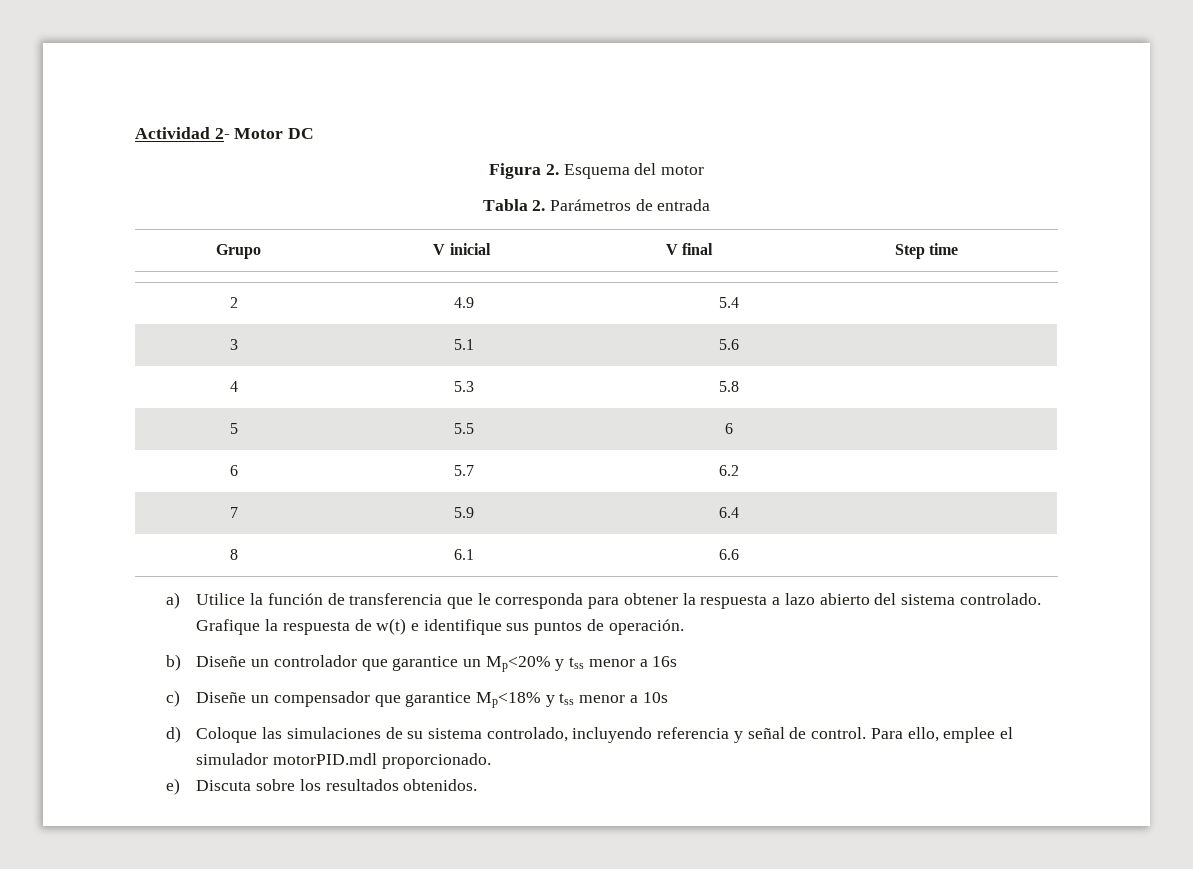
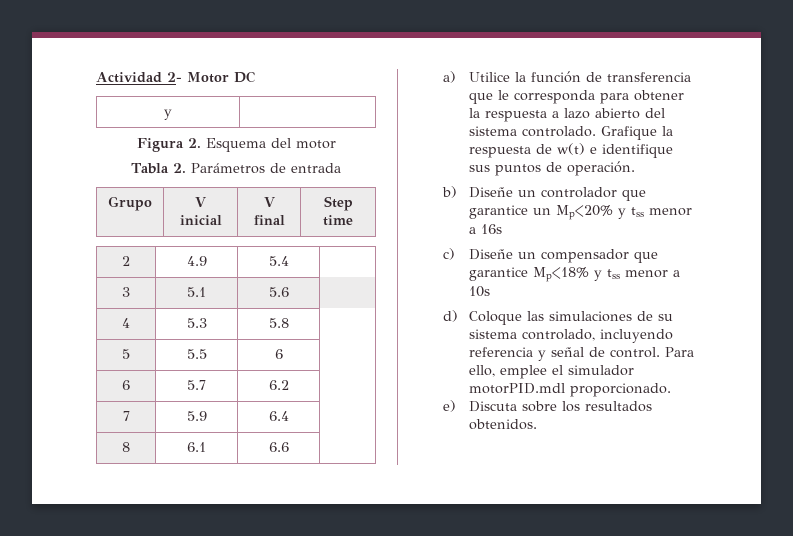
(315, 133) none -> [164,109,172,120] // y |

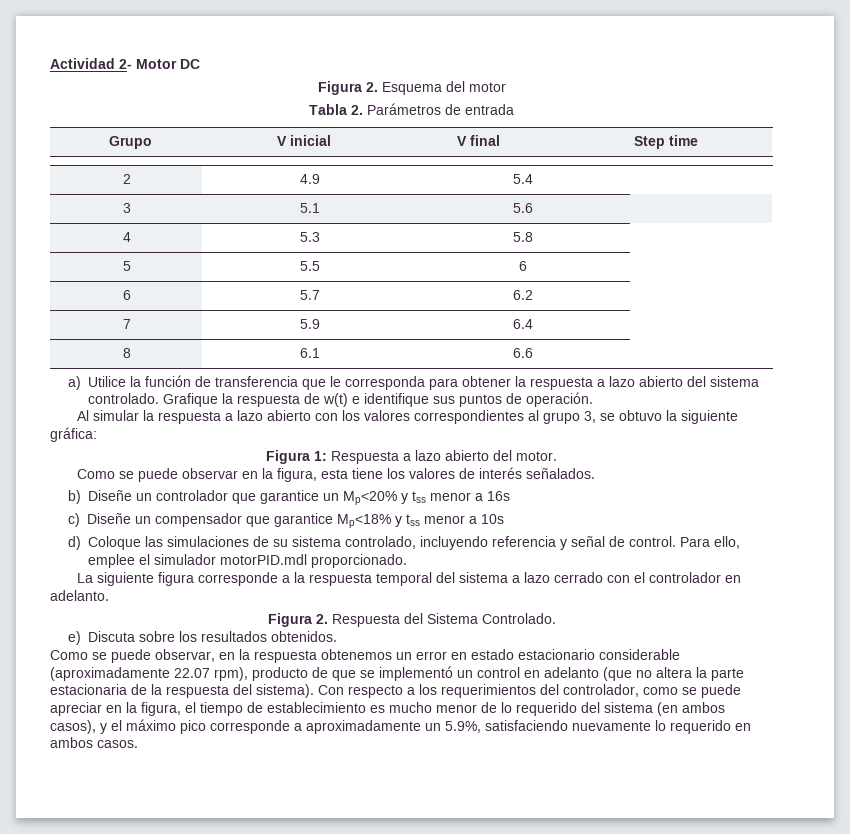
[164,109,172,120] // y | -> (200, 64) none
(636, 168) none -> [77,410,739,424] [50,427,97,442] [266,450,557,464] [77,467,596,482] // Al simular la respuesta a lazo abierto con los valores correspondientes al grupo 3, se obtuvo la siguiente gráfica: // Figura 1: Respuesta a lazo abierto del motor. // Como se puede observar en la figura, esta tiene los valores de interés señalados.
(672, 390) none -> [77,572,742,586] [50,590,109,601] [267,613,556,627] // La siguiente figura corresponde a la respuesta temporal del sistema a lazo cerrado con el controlador en adelanto. // Figura 2. Respuesta del Sistema Controlado.
(538, 424) none -> [50,649,680,663] [50,666,744,681] [50,684,741,698] [50,702,725,716] [50,719,751,734] [50,737,138,748] // Como se puede observar, en la respuesta obtenemos un error en estado estacionario considerable (aproximadamente 22.07 rpm), producto de que se implementó un control en adelanto (que no altera la parte estacionaria de la respuesta del sistema). Con respecto a los requerimientos del controlador, como se puede apreciar en la figura, el tiempo de establecimiento es mucho menor de lo requerido del sistema (en ambos casos), y el máximo pico corresponde a aproximadamente un 5.9%, satisfaciendo nuevamente lo requerido en ambos casos.

